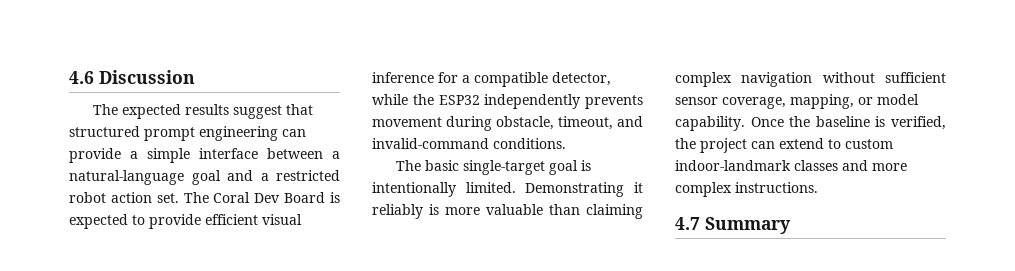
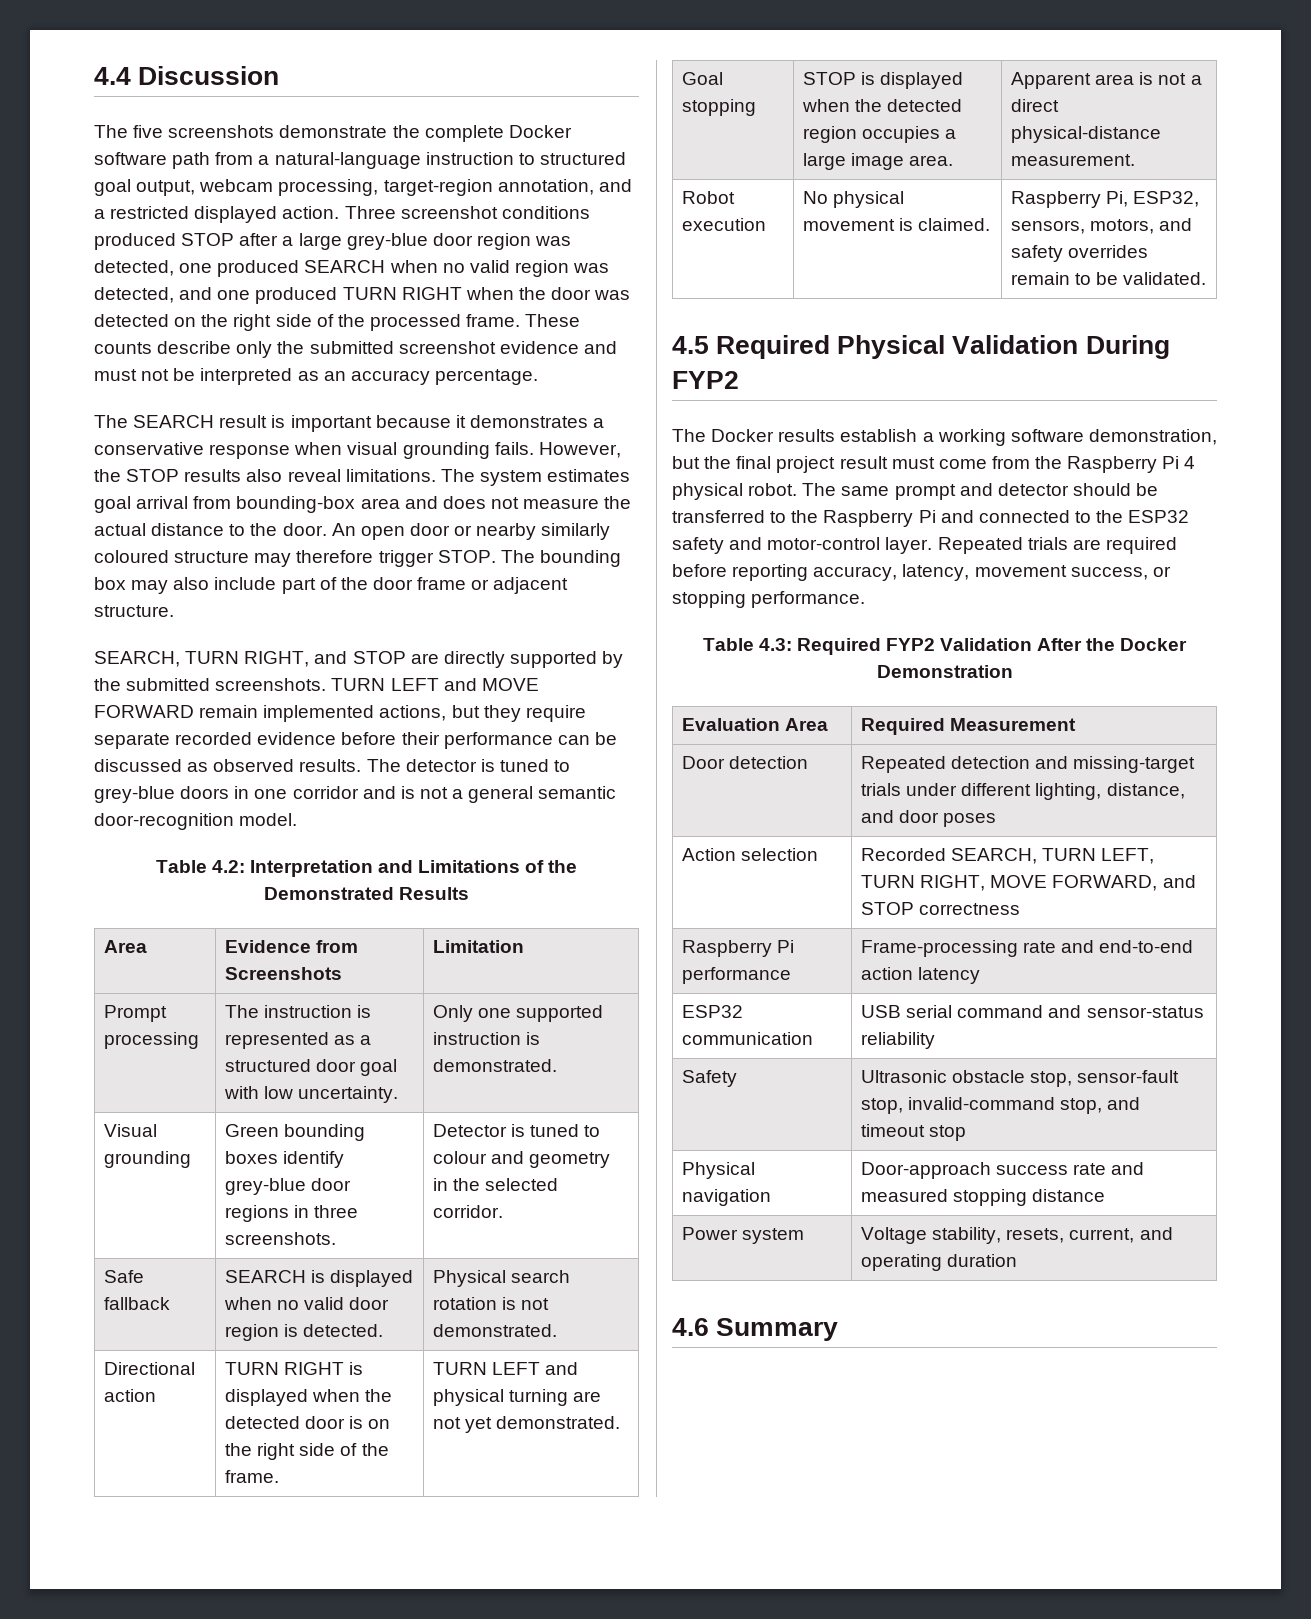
[69,71,94,84] 4.6 -> [94,67,131,85] 4.4
[121,104,313,119] [69,126,306,141] [69,148,340,163] [69,170,340,185] [69,192,340,203] [69,214,302,229] [372,72,611,87] [372,94,643,109] [372,116,643,131] [372,138,566,149] [395,160,591,175] [372,182,643,197] [372,204,643,219] [675,72,946,87] [675,94,919,109] [675,116,946,131] [675,138,893,153] [675,160,907,171] [675,182,818,197] [675,217,700,230] expected results suggest that structured prompt engineering can provide a simple interface between a natural-language goal and a restricted robot action set. The Coral Dev Board is expected to provide efficient visual inference for a compatible detector, while the ESP32 independently prevents movement during obstacle, timeout, and invalid-command conditions. // The basic single-target goal is intentionally limited. Demonstrating it reliably is more valuable than claiming complex navigation without sufficient sensor coverage, mapping, or model capability. Once the baseline is verified, the project can extend to custom indoor-landmark classes and more complex instructions. // 4.7 -> [133,125,572,142] [94,152,626,169] [94,179,632,196] [94,206,590,223] [94,233,572,250] [94,260,610,277] [94,287,631,304] [94,314,581,331] [94,341,617,358] [94,368,538,385] [94,415,605,432] [94,442,621,459] [94,469,631,486] [94,496,632,513] [94,523,611,540] [94,550,621,567] [94,577,569,594] [94,605,174,617] [94,651,624,668] [94,678,539,691] [94,705,586,722] [94,732,617,749] [94,759,571,772] [94,786,617,803] [94,813,298,830] [155,860,578,877] [263,887,470,900] [103,940,147,953] [224,940,359,953] [224,967,342,980] [432,940,524,953] [103,1005,167,1022] [103,1032,199,1049] [224,1005,372,1018] [224,1032,372,1049] [224,1059,398,1076] [223,1086,399,1103] [432,1005,604,1022] [432,1032,541,1045] [432,1059,557,1072] [103,1124,157,1137] [103,1151,191,1168] [224,1124,366,1141] [224,1151,345,1168] [224,1178,352,1195] [224,1205,359,1222] [224,1232,336,1245] [432,1124,601,1137] [432,1151,611,1168] [432,1178,559,1191] [432,1205,503,1218] [103,1270,144,1283] [103,1297,170,1310] [224,1270,414,1287] [223,1297,390,1310] [224,1324,384,1341] [432,1270,571,1287] [432,1297,550,1310] [432,1324,557,1337] [103,1362,195,1375] [103,1389,156,1402] [224,1362,364,1375] [224,1389,393,1406] [224,1416,391,1429] [224,1443,389,1460] [224,1470,279,1483] [432,1362,579,1375] [432,1389,602,1406] [432,1416,621,1433] [681,72,723,85] [681,99,756,116] [802,72,964,89] [801,99,963,112] [802,126,957,143] [802,153,954,170] [1010,72,1202,89] [1010,99,1059,112] [1010,126,1161,143] [1010,154,1135,166] [681,191,735,204] [681,218,766,231] [802,191,905,208] [802,218,991,231] [1010,191,1200,208] [1010,218,1193,234] [1010,245,1149,262] [1010,272,1207,285] [672,335,1170,359] [672,371,739,389] [672,429,1217,446] [672,456,1196,473] [672,483,1159,500] [672,510,1190,527] [672,537,1177,554] [672,564,1171,581] [672,591,866,608] [702,638,1188,655] [876,665,1013,678] [681,718,829,731] [860,718,1077,735] [681,756,809,769] [860,756,1196,773] [860,783,1185,800] [860,810,997,827] [681,848,819,861] [860,848,1155,864] [860,875,1196,891] [860,902,1021,915] [681,940,795,957] [681,967,791,984] [860,940,1194,957] [860,967,981,984] [681,1005,743,1018] [681,1032,813,1045] [860,1005,1204,1018] [860,1032,935,1049] [681,1070,737,1087] [860,1070,1180,1087] [860,1097,1141,1114] [860,1124,967,1141] [681,1162,755,1179] [681,1189,771,1206] [860,1162,1145,1179] [860,1189,1106,1206] [681,1227,805,1244] [860,1227,1173,1244] [860,1254,1018,1271] [672,1318,709,1336] five screenshots demonstrate the complete Docker software path from a natural-language instruction to structured goal output, webcam processing, target-region annotation, and a restricted displayed action. Three screenshot conditions produced STOP after a large grey-blue door region was detected, one produced SEARCH when no valid region was detected, and one produced TURN RIGHT when the door was detected on the right side of the processed frame. These counts describe only the submitted screenshot evidence and must not be interpreted as an accuracy percentage. // The SEARCH result is important because it demonstrates a conservative response when visual grounding fails. However, the STOP results also reveal limitations. The system estimates goal arrival from bounding-box area and does not measure the actual distance to the door. An open door or nearby similarly coloured structure may therefore trigger STOP. The bounding box may also include part of the door frame or adjacent structure. // SEARCH, TURN RIGHT, and STOP are directly supported by the submitted screenshots. TURN LEFT and MOVE FORWARD remain implemented actions, but they require separate recorded evidence before their performance can be discussed as observed results. The detector is tuned to grey-blue doors in one corridor and is not a general semantic door-recognition model. // Table 4.2: Interpretation and Limitations of the Demonstrated Results // Area | Evidence from Screenshots | Limitation // Prompt processing | The instruction is represented as a structured door goal with low uncertainty. | Only one supported instruction is demonstrated. // Visual grounding | Green bounding boxes identify grey-blue door regions in three screenshots. | Detector is tuned to colour and geometry in the selected corridor. // Safe fallback | SEARCH is displayed when no valid door region is detected. | Physical search rotation is not demonstrated. // Directional action | TURN RIGHT is displayed when the detected door is on the right side of the frame. | TURN LEFT and physical turning are not yet demonstrated. // Goal stopping | STOP is displayed when the detected region occupies a large image area. | Apparent area is not a direct physical-distance measurement. // Robot execution | No physical movement is claimed. | Raspberry Pi, ESP32, sensors, motors, and safety overrides remain to be validated. // 4.5 Required Physical Validation During FYP2 // The Docker results establish a working software demonstration, but the final project result must come from the Raspberry Pi 4 physical robot. The same prompt and detector should be transferred to the Raspberry Pi and connected to the ESP32 safety and motor-control layer. Repeated trials are required before reporting accuracy, latency, movement success, or stopping performance. // Table 4.3: Required FYP2 Validation After the Docker Demonstration // Evaluation Area | Required Measurement // Door detection | Repeated detection and missing-target trials under different lighting, distance, and door poses // Action selection | Recorded SEARCH, TURN LEFT, TURN RIGHT, MOVE FORWARD, and STOP correctness // Raspberry Pi performance | Frame-processing rate and end-to-end action latency // ESP32 communication | USB serial command and sensor-status reliability // Safety | Ultrasonic obstacle stop, sensor-fault stop, invalid-command stop, and timeout stop // Physical navigation | Door-approach success rate and measured stopping distance // Power system | Voltage stability, resets, current, and operating duration // 4.6

